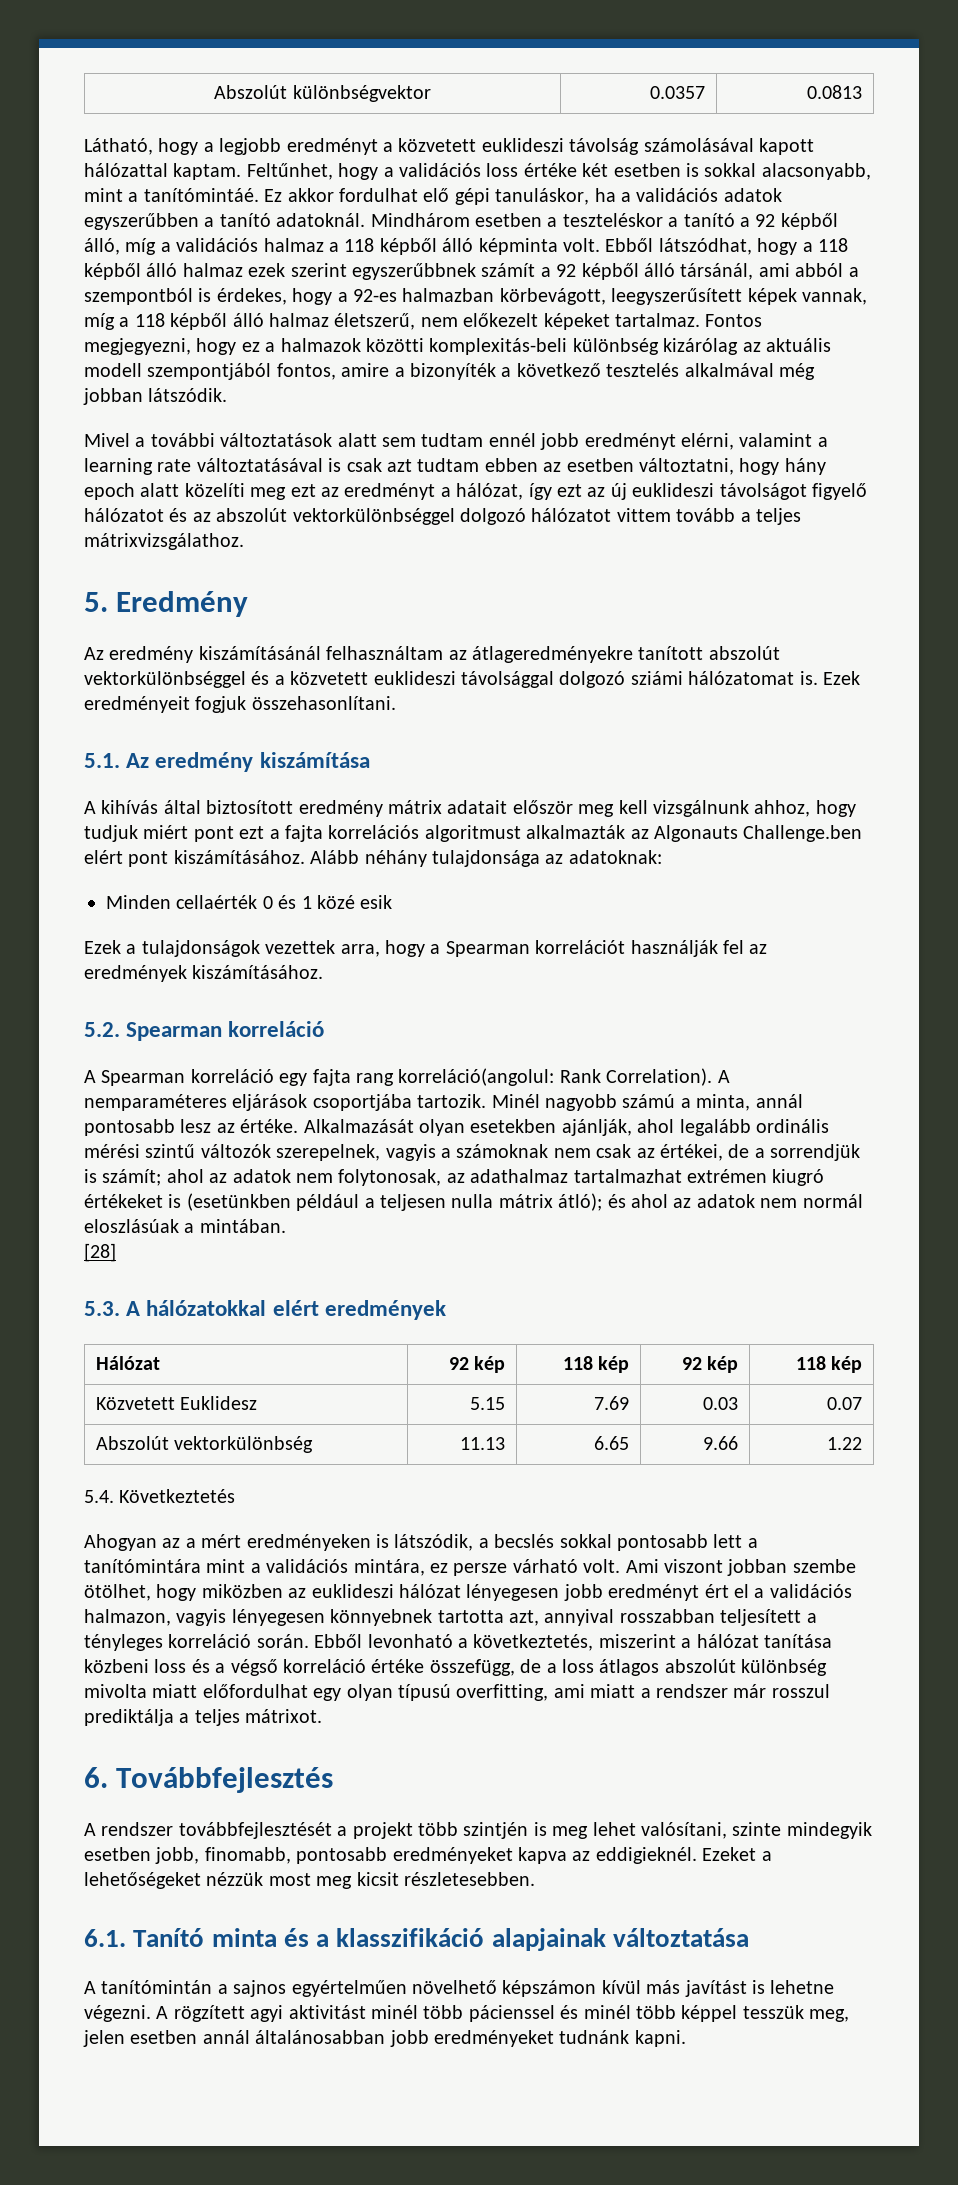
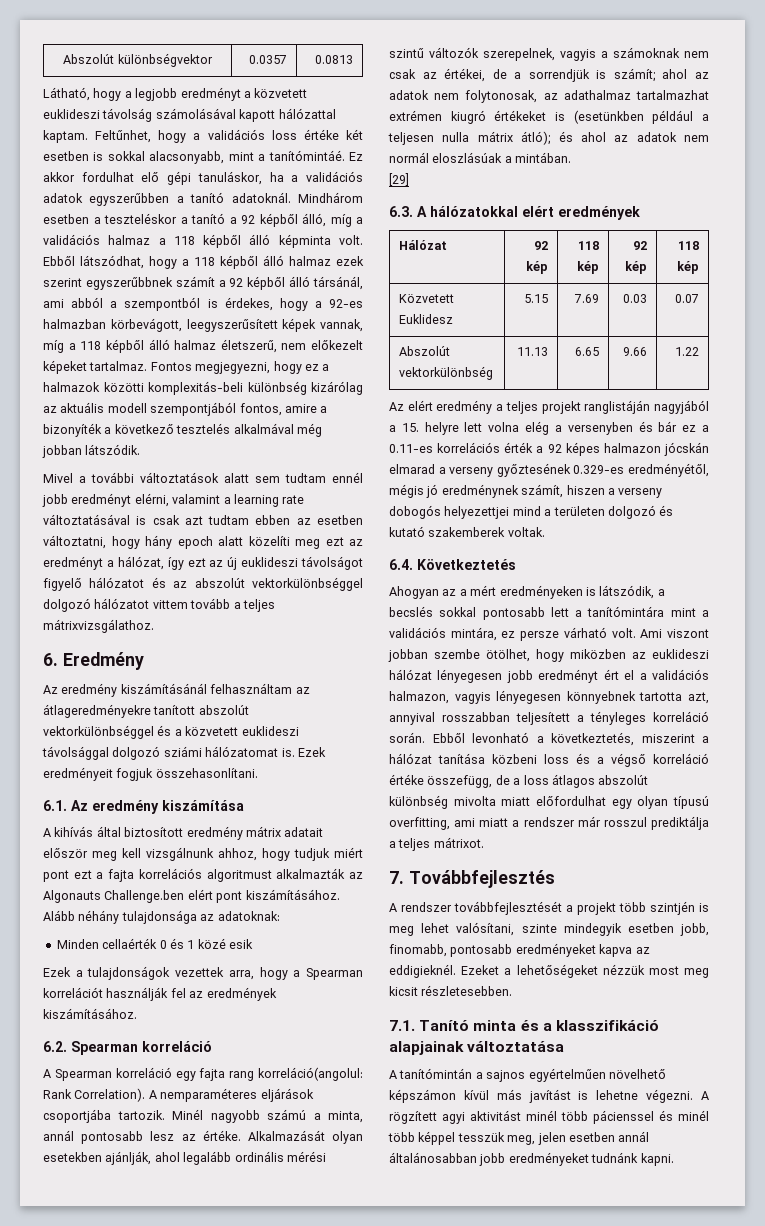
[84,592,108,612] 5. -> [43,653,58,666] 6.
[84,753,120,768] 5.1. -> [43,800,67,811] 6.1.
[84,1022,120,1037] 5.2. -> [43,1041,67,1052] 6.2.
[84,1243,116,1262] [84,1301,120,1316] [28] // 5.3. -> [389,173,409,186] [389,206,413,217] [29] // 6.3.
[84,1490,114,1503] 5.4. -> [389,400,709,414] [389,421,709,435] [389,442,709,456] [389,463,709,477] [389,484,663,498] [389,505,674,519] [389,526,545,537] [389,559,413,570] Az elért eredmény a teljes projekt ranglistáján nagyjából a 15. helyre lett volna elég a versenyben és bár ez a 0.11-es korrelációs érték a 92 képes halmazon jócskán elmarad a verseny győztesének 0.329-es eredményétől, mégis jó eredménynek számít, hiszen a verseny dobogós helyezettjei mind a területen dolgozó és kutató szakemberek voltak. // 6.4.
[84,1767,108,1788] 6. -> [389,871,404,884] 7.
[84,1929,126,1947] 6.1. -> [389,1020,415,1031] 7.1.

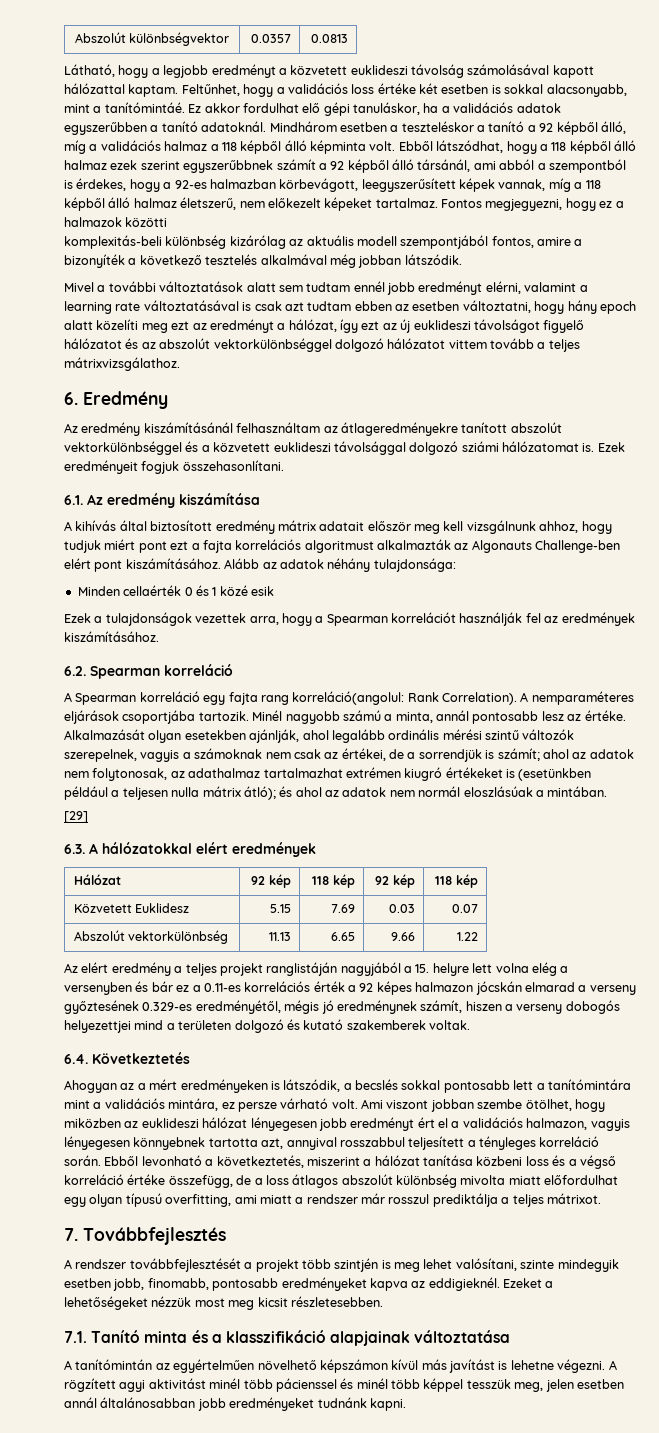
(144, 387) none -> (168, 222) //
[104,890,185,903] Challenge.ben -> [535,540,621,553] Challenge-ben
[78,910,280,924] néhány tulajdonsága az adatoknak: -> [262,558,456,572] az adatok néhány tulajdonsága:
[442,712,510,722] rosszabban -> [339,1137,405,1147] rosszabbul
[475,1070,526,1082] a sajnos -> [155,1363,170,1370] az

